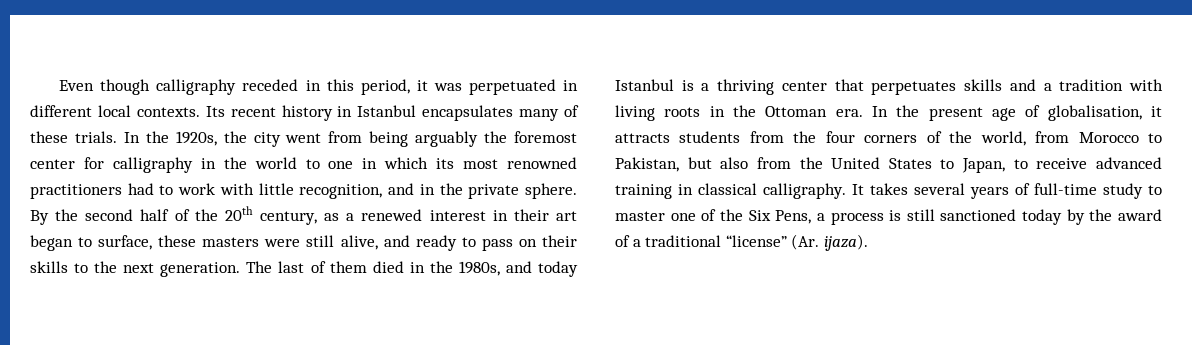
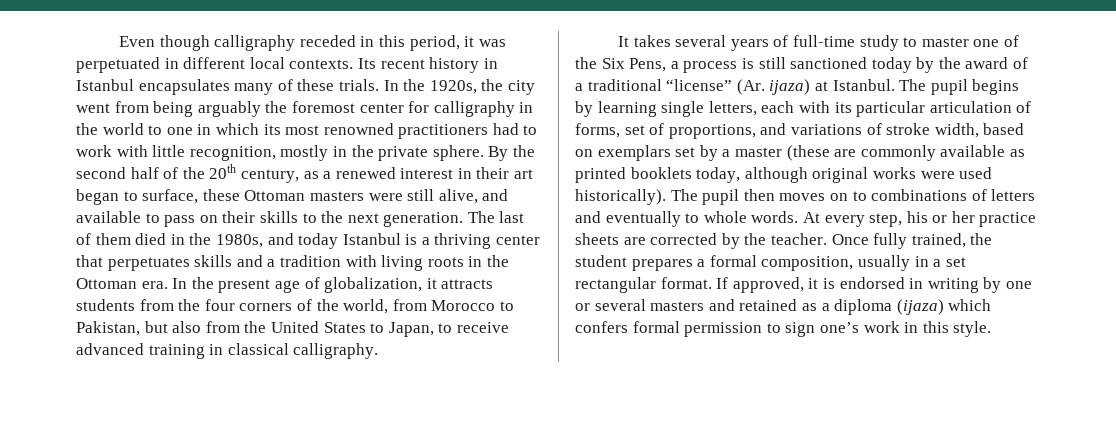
[388,183,415,195] and -> [280,145,329,161] mostly
(197, 241) none -> [244,190,306,201] Ottoman
[415,235,457,251] ready -> [76,211,141,223] available
[1047,105,1142,121] globalisation, -> [324,277,423,293] globalization,
(846, 191) none -> (379, 351) //
[823,234,868,251] ijaza). -> [769,79,1020,95] [575,101,1032,117] [575,123,1025,139] [575,145,1025,161] [575,167,993,183] [575,189,1036,205] [575,211,1037,227] [575,233,993,249] [575,255,966,271] [575,277,1032,293] [575,299,992,315] [575,321,992,337] ijaza) at Istanbul. The pupil begins by learning single letters, each with its particular articulation of forms, set of proportions, and variations of stroke width, based on exemplars set by a master (these are commonly available as printed booklets today, although original works were used historically). The pupil then moves on to combinations of letters and eventually to whole words. At every step, his or her practice sheets are corrected by the teacher. Once fully trained, the student prepares a formal composition, usually in a set rectangular format. If approved, it is endorsed in writing by one or several masters and retained as a diploma (ijaza) which confers formal permission to sign one’s work in this style.

